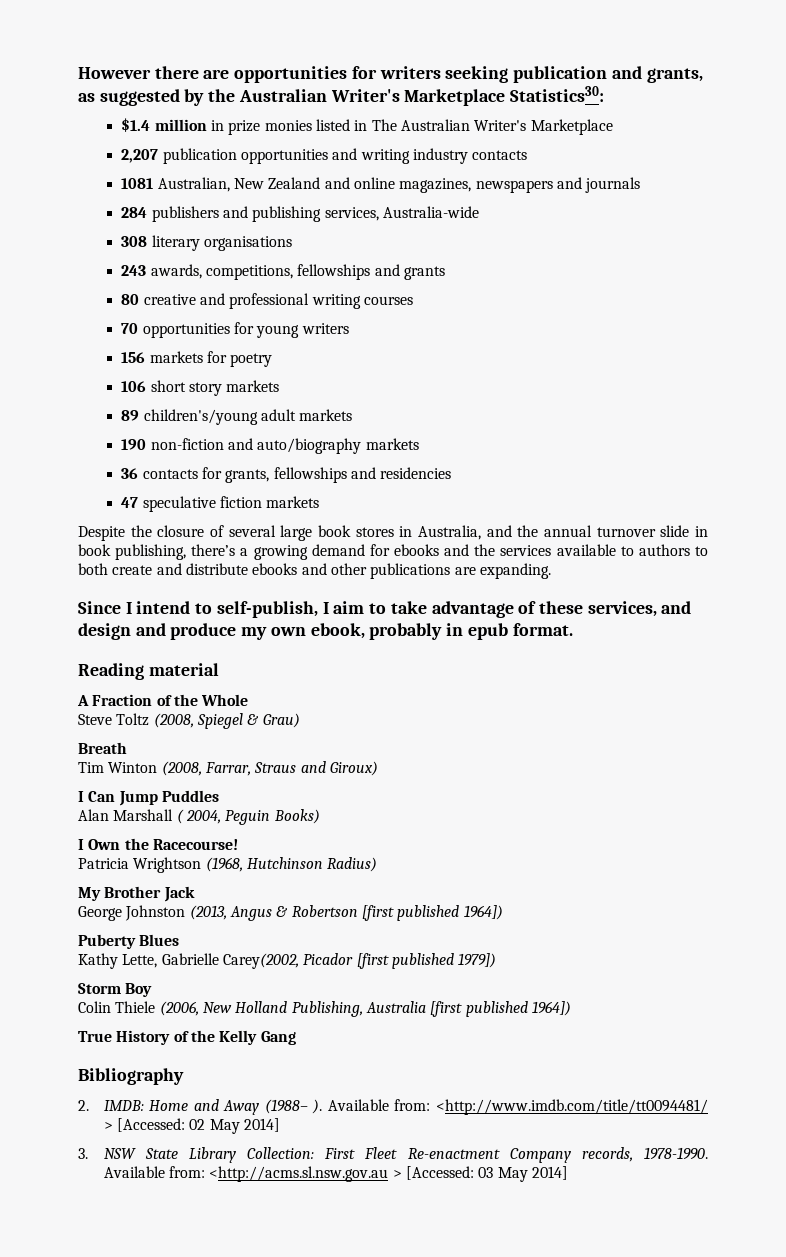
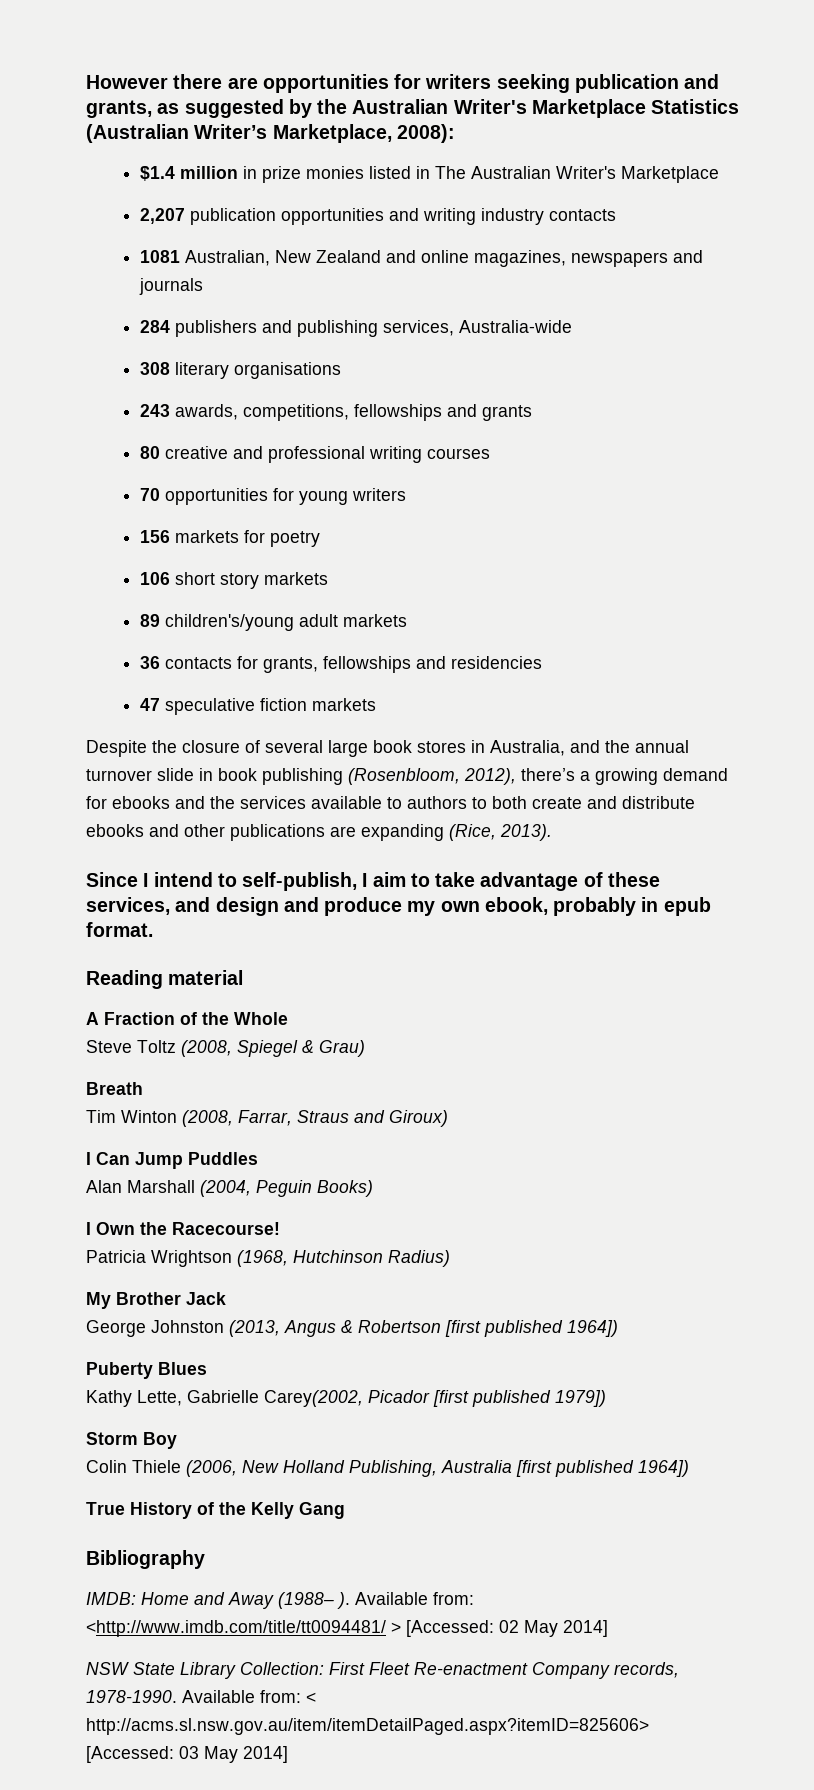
[510,86,605,102] Statistics30: -> [651,99,740,114] [86,124,455,143] Statistics (Australian Writer’s Marketplace, 2008):
[121,438,419,454] // 190 non-fiction and auto/biography markets -> (407, 620) none
[115,544,187,560] publishing, -> [262,768,516,785] publishing (Rosenbloom, 2012),
[479,563,551,579] expanding. -> [361,824,552,841] expanding (Rice, 2013).
[176,809,221,824] ( 2004, -> [200,1180,251,1197] (2004,
[78,1100,89,1111] 2. -> (205, 1559) none
[78,1148,88,1159] 3. -> (608, 1628) none
[209,1166,402,1182] <http://acms.sl.nsw.gov.au > -> [306,1692,316,1703] [86,1718,649,1735] < http://acms.sl.nsw.gov.au/item/itemDetailPaged.aspx?itemID=825606>

